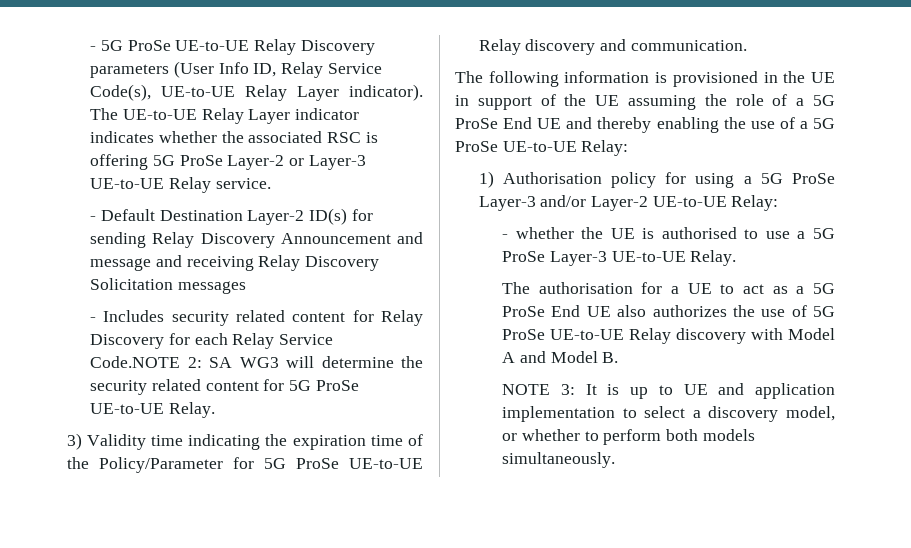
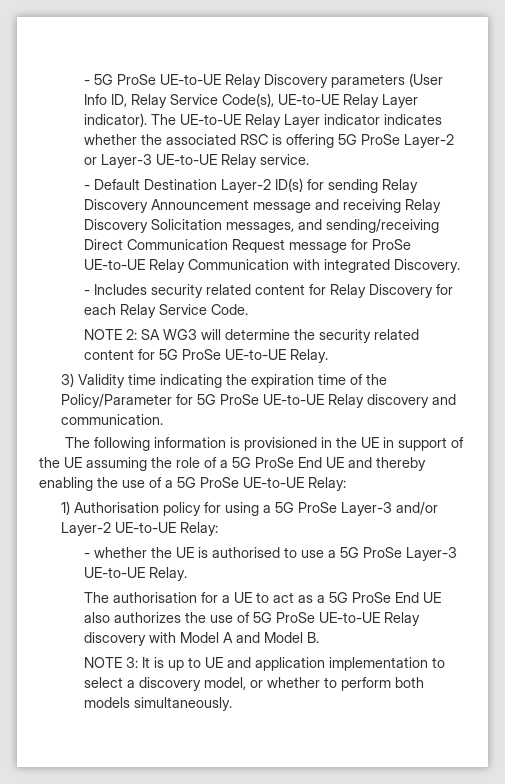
[397,232,424,244] and -> (249, 204) none
[177,281,246,294] messages -> [225,219,439,233] [83,239,411,253] [83,259,460,273] messages, and sending/receiving Direct Communication Request message for ProSe UE-to-UE Relay Communication with integrated Discovery.
[90,356,181,368] Code.NOTE -> [210,304,248,315] [83,329,122,340] Code. // NOTE

